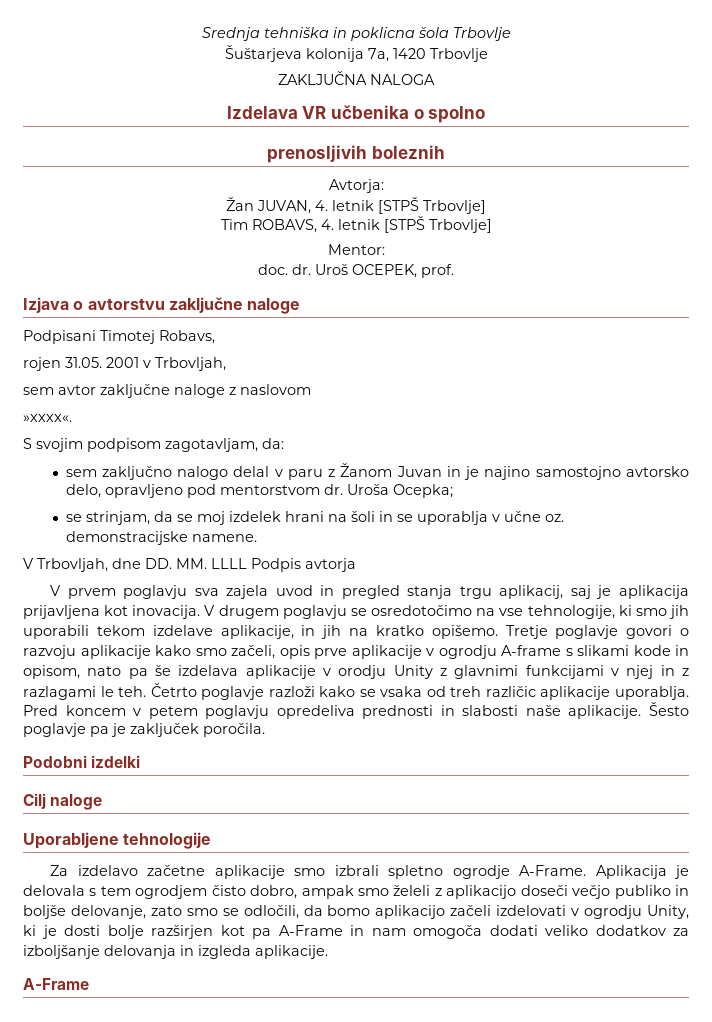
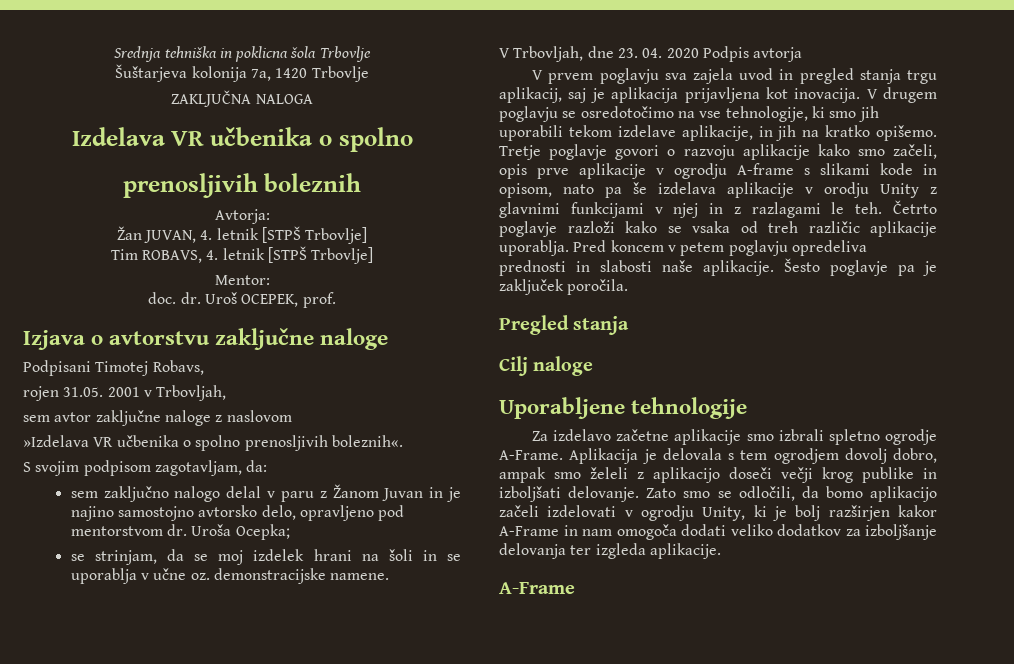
[23,414,72,422] »xxxx«. -> [23,435,403,451] »Izdelava VR učbenika o spolno prenosljivih boleznih«.
[145,558,247,569] DD. MM. LLLL -> [617,48,699,58] 23. 04. 2020
[23,755,141,768] Podobni izdelki -> [499,315,630,335] Pregled stanja
[211,885,246,896] čisto -> [844,448,887,464] dovolj
[572,885,690,899] [23,905,182,919] večjo publiko in boljše delovanje, zato -> [781,467,937,483] [499,486,677,502] večji krog publike in izboljšati delovanje. Zato
[64,925,271,939] dosti bolje razširjen kot pa -> [795,505,937,521] bolj razširjen kakor
[180,945,194,956] in -> [570,545,592,555] ter

